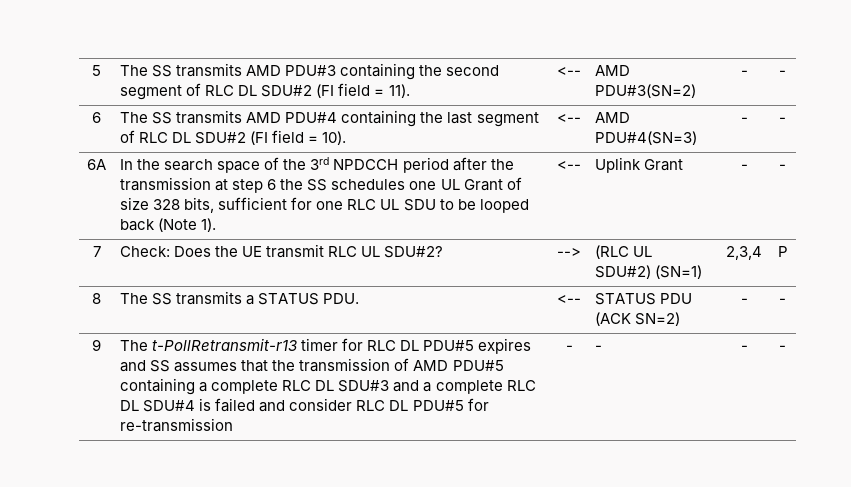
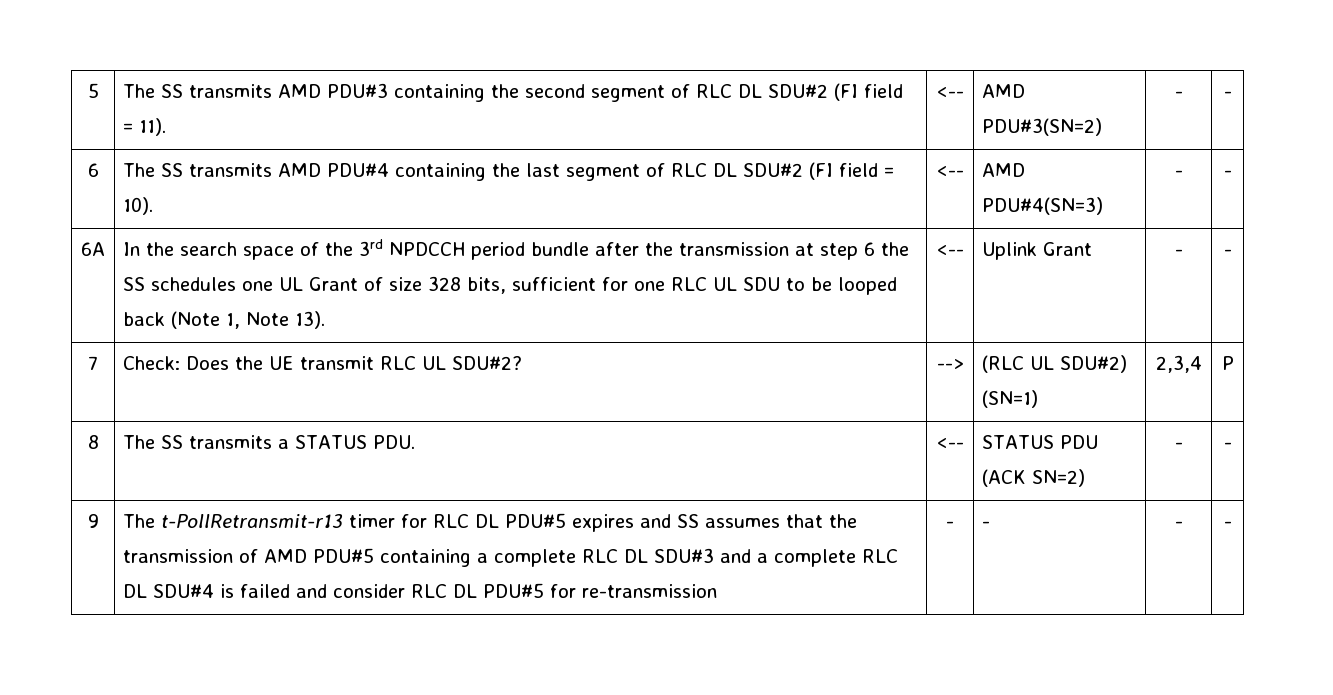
(449, 165) none -> [531,242,590,256] bundle
[201,218,217,232] 1). -> [226,311,326,329] 1, Note 13).

